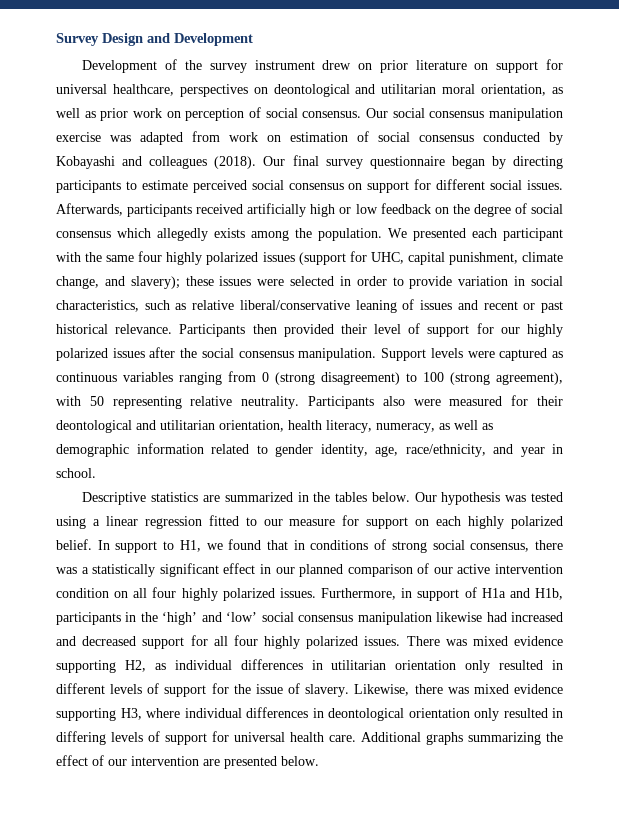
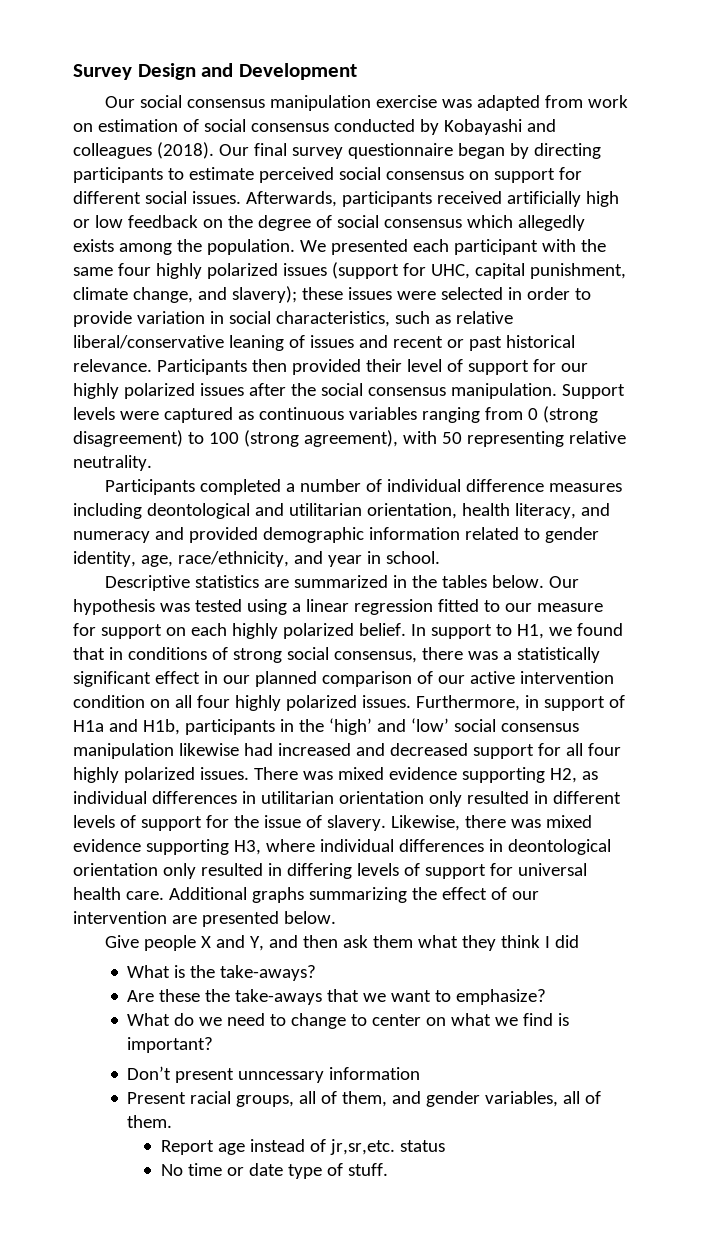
[82,59,563,73] [56,84,564,97] [56,107,362,121] Development of the survey instrument drew on prior literature on support for universal healthcare, perspectives on deontological and utilitarian moral orientation, as well as prior work on perception of social consensus. -> (357, 71) none
[308,395,563,409] Participants also were measured for their -> [104,479,622,495] [73,503,142,519] // Participants completed a number of individual difference measures including
[376,420,493,433] numeracy, as well as -> [580,503,610,516] [73,527,258,543] and numeracy and provided
(319, 761) none -> [104,935,579,951] [127,965,317,981] [127,989,547,1005] [127,1013,570,1029] [127,1037,214,1053] [127,1066,421,1083] [127,1091,602,1107] [127,1115,173,1128] [161,1139,446,1155] [161,1163,389,1179] // Give people X and Y, and then ask them what they think I did // What is the take-aways? // Are these the take-aways that we want to emphasize? // What do we need to change to center on what we find is important? // Don’t present unncessary information // Present racial groups, all of them, and gender variables, all of them. // Report age instead of jr,sr,etc. status // No time or date type of stuff.

